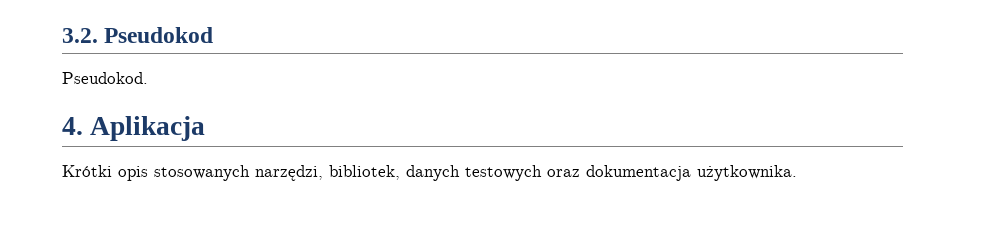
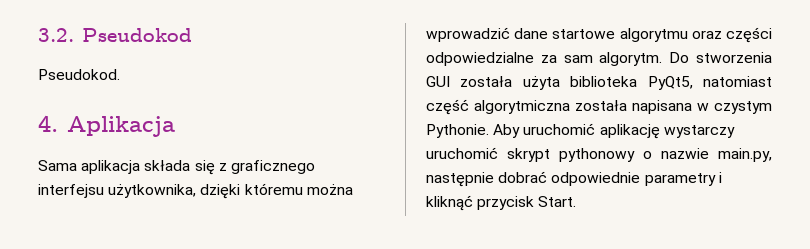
[62,165,797,181] Krótki opis stosowanych narzędzi, bibliotek, danych testowych oraz dokumentacja użytkownika. -> [38,160,315,175] [38,183,353,199] [426,27,772,43] [426,52,772,66] [426,76,772,90] [426,99,772,115] [426,123,735,139] [426,147,772,162] [426,171,722,187] [426,195,577,211] Sama aplikacja składa się z graficznego interfejsu użytkownika, dzięki któremu można wprowadzić dane startowe algorytmu oraz części odpowiedzialne za sam algorytm. Do stworzenia GUI została użyta biblioteka PyQt5, natomiast część algorytmiczna została napisana w czystym Pythonie. Aby uruchomić aplikację wystarczy uruchomić skrypt pythonowy o nazwie main.py, następnie dobrać odpowiednie parametry i kliknąć przycisk Start.

